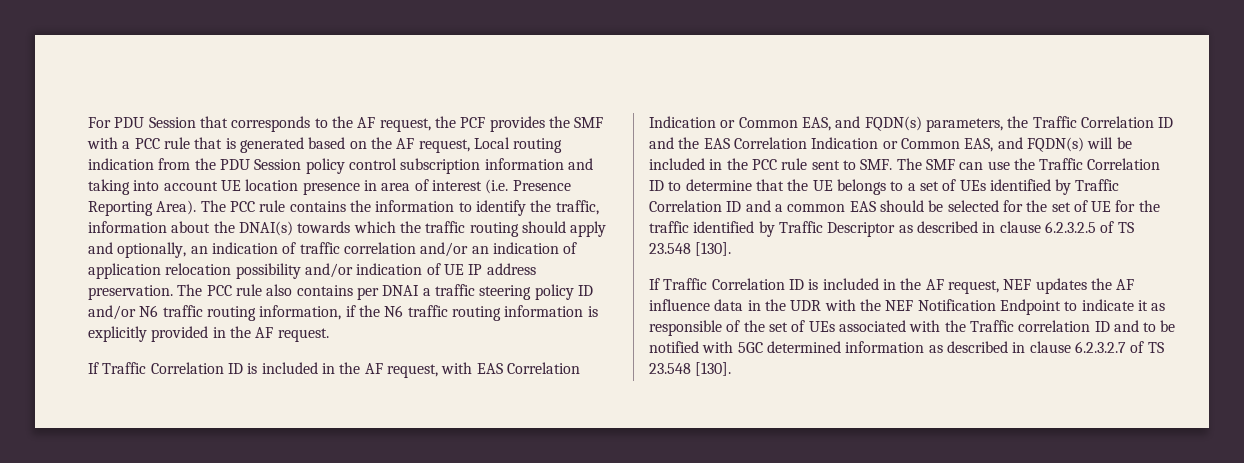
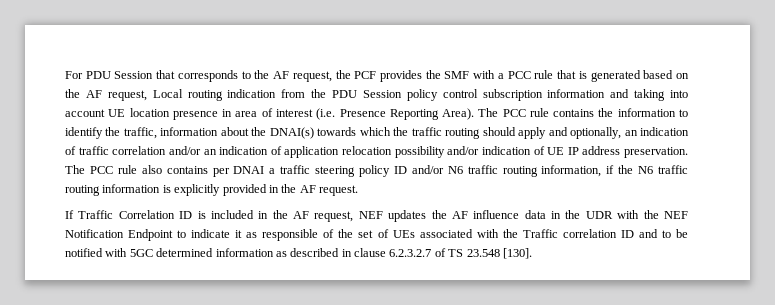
[88,362,580,378] [649,116,1174,132] [649,137,1132,152] [649,158,1161,170] [649,179,1120,195] [649,200,1160,212] [649,221,1134,237] [649,242,732,256] // If Traffic Correlation ID is included in the AF request, with EAS Correlation Indication or Common EAS, and FQDN(s) parameters, the Traffic Correlation ID and the EAS Correlation Indication or Common EAS, and FQDN(s) will be included in the PCC rule sent to SMF. The SMF can use the Traffic Correlation ID to determine that the UE belongs to a set of UEs identified by Traffic Correlation ID and a common EAS should be selected for the set of UE for the traffic identified by Traffic Descriptor as described in clause 6.2.3.2.5 of TS 23.548 [130]. -> (358, 190) none

